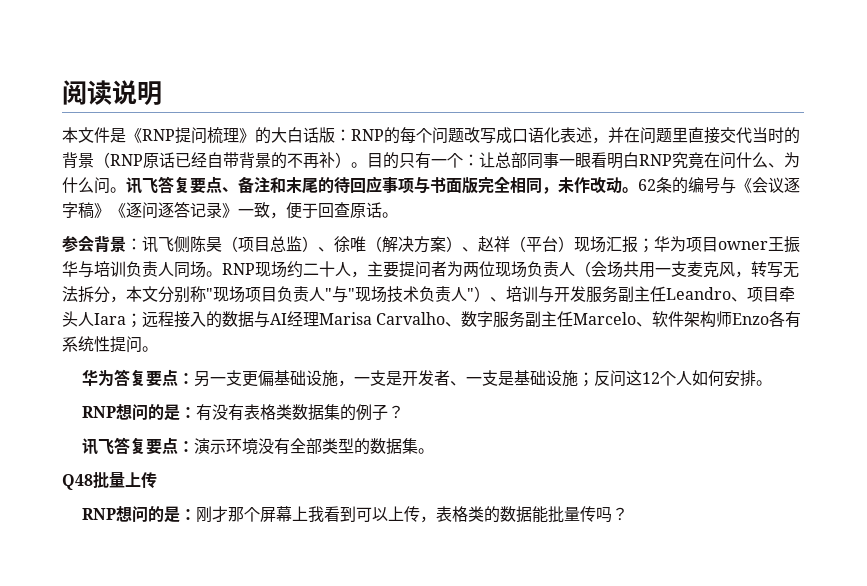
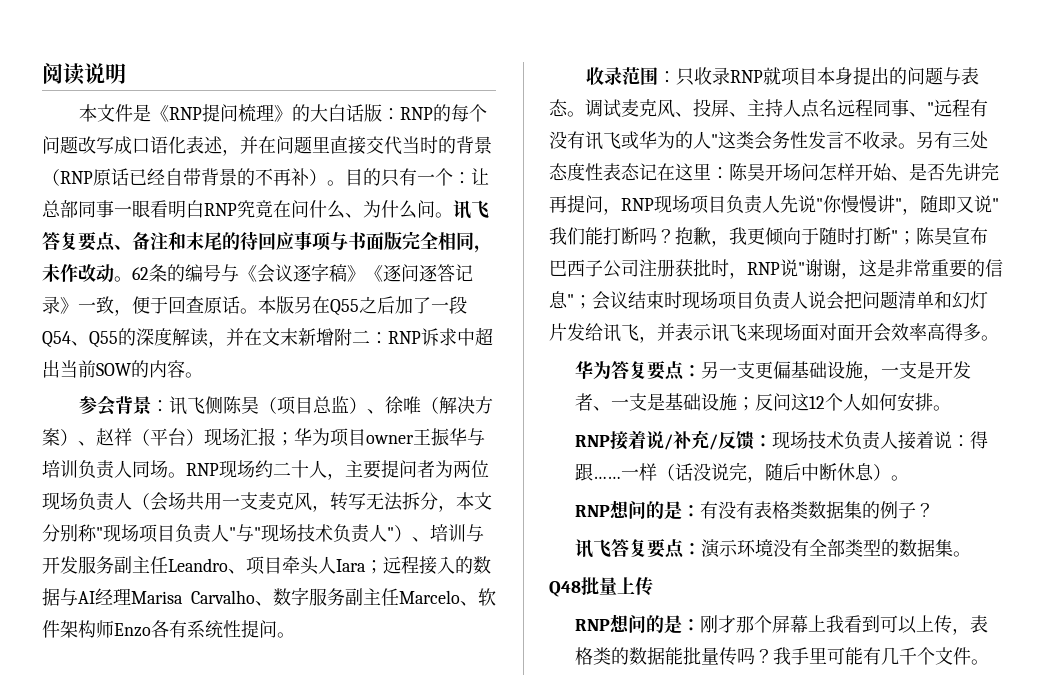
(398, 215) none -> [258,296,467,316] [42,327,493,348] [42,360,203,378] 本版另在Q55之后加了一段Q54、Q55的深度解读，并在文末新增附二：RNP诉求中超出当前SOW的内容。
(158, 349) none -> [585,67,979,86] [549,99,988,118] [549,131,988,150] [549,162,999,181] [549,195,999,215] [549,227,988,247] [549,259,1003,279] [549,291,988,310] [549,323,999,343] // 收录范围：只收录RNP就项目本身提出的问题与表态。调试麦克风、投屏、主持人点名远程同事、"远程有没有讯飞或华为的人"这类会务性发言不收录。另有三处态度性表态记在这里：陈昊开场问怎样开始、是否先讲完再提问，RNP现场项目负责人先说"你慢慢讲"，随即又说"我们能打断吗？抱歉，我更倾向于随时打断"；陈昊宣布巴西子公司注册获批时，RNP说"谢谢，这是非常重要的信息"；会议结束时现场项目负责人说会把问题清单和幻灯片发给讯飞，并表示讯飞来现场面对面开会效率高得多。
(773, 383) none -> [575,430,989,450] [575,462,910,483] // RNP接着说/补充/反馈：现场技术负责人接着说：得跟……一样（话没说完，随后中断休息）。
(629, 514) none -> [773,647,990,665] 我手里可能有几千个文件。

